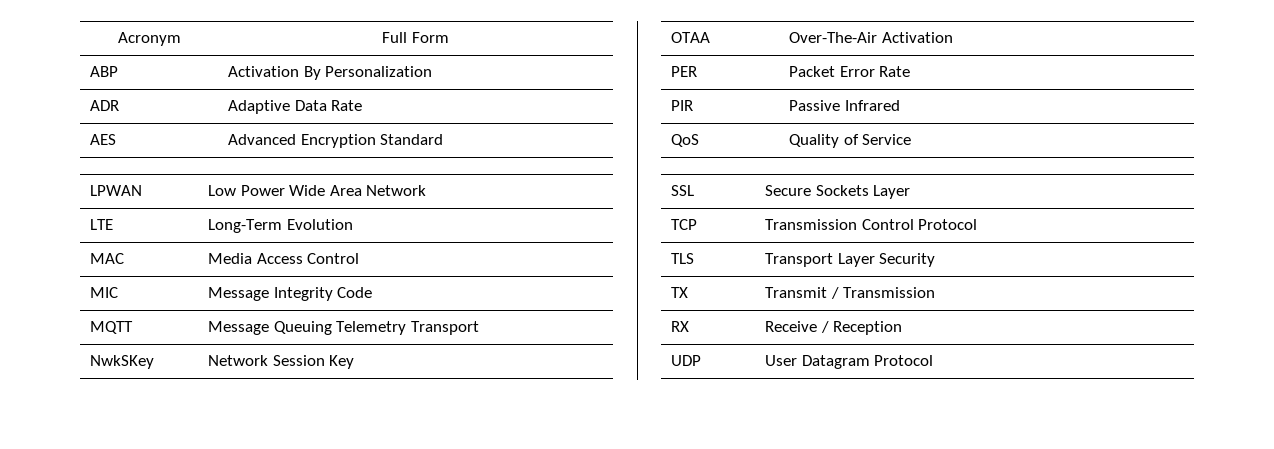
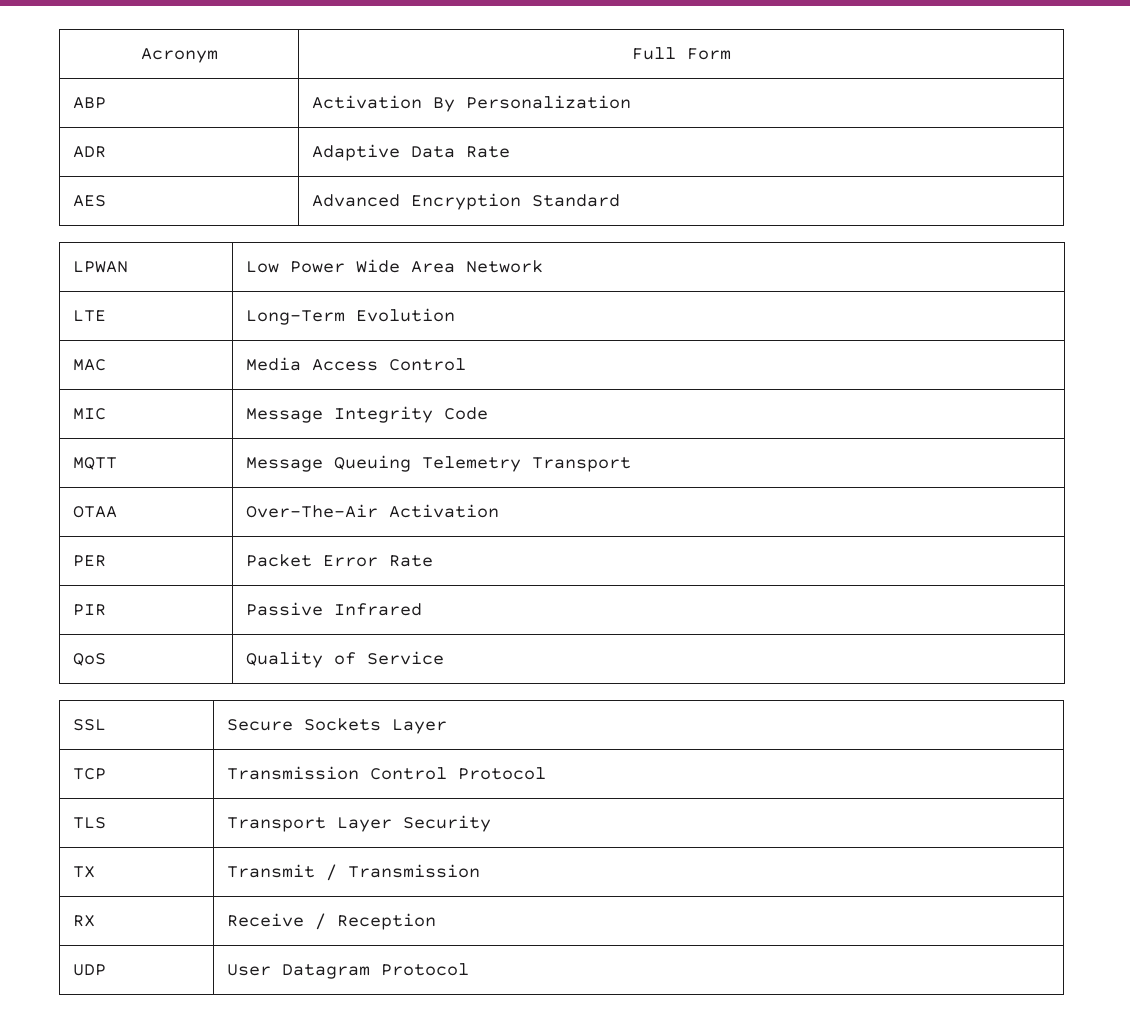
[90,355,155,369] [208,355,355,369] // NwkSKey | Network Session Key -> (631, 464) none

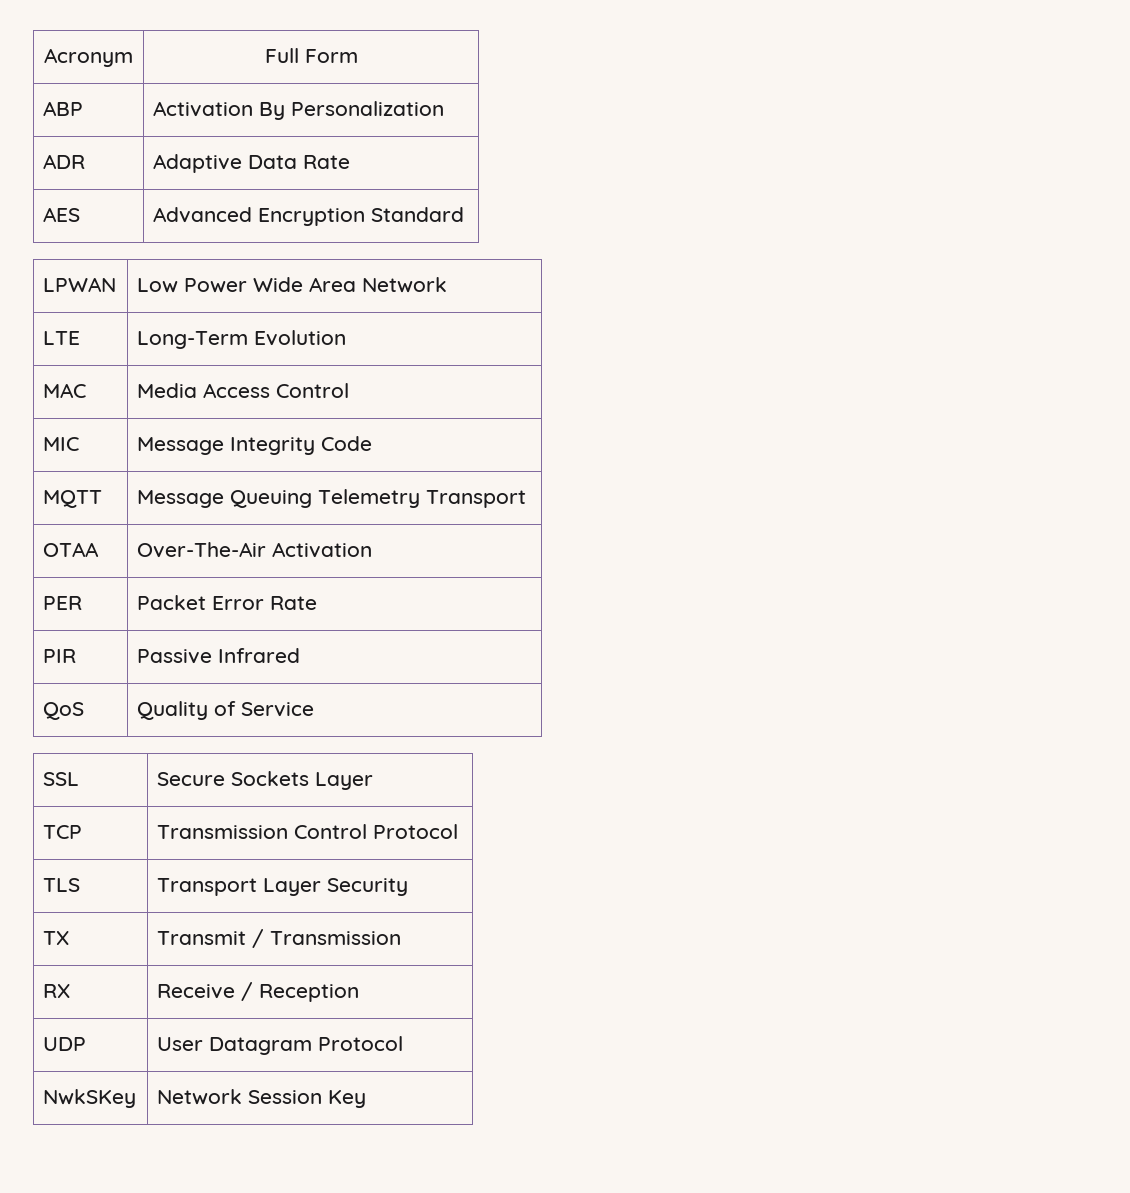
(469, 969) none -> [43,1089,137,1108] [157,1089,367,1108] // NwkSKey | Network Session Key

